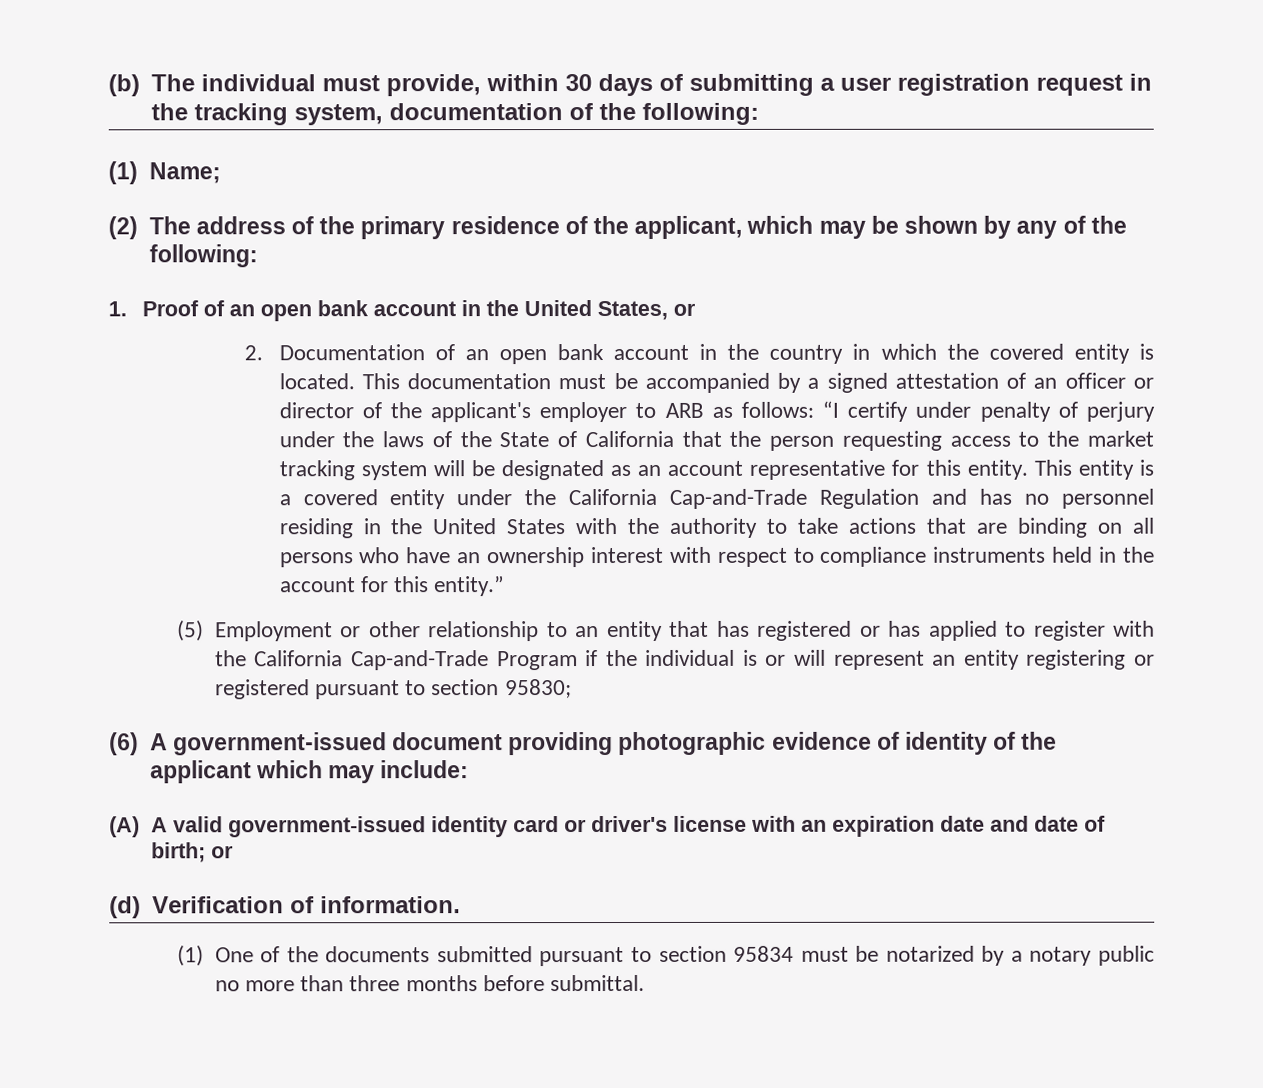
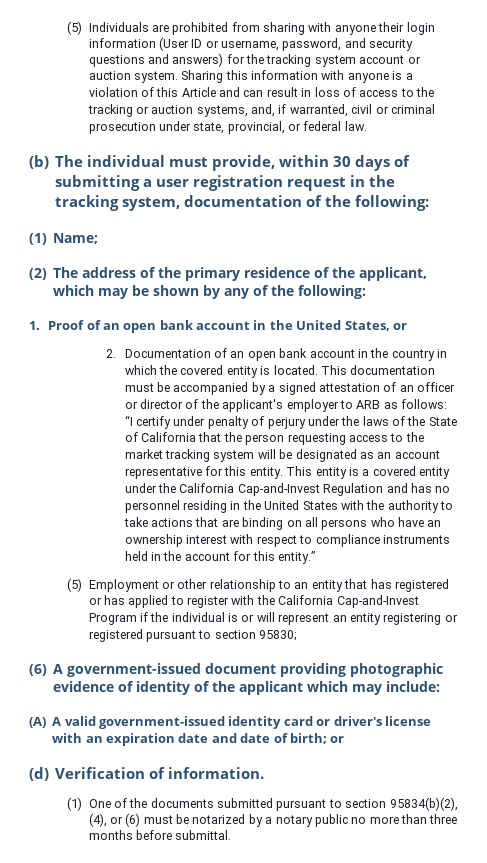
(108, 85) none -> [67,21,435,35] [88,37,414,51] [88,53,421,67] [88,70,413,83] [88,87,435,97] [87,104,435,117] [88,121,367,134] (5) Individuals are prohibited from sharing with anyone their login information (User ID or username, password, and security questions and answers) for the tracking system account or auction system. Sharing this information with anyone is a violation of this Article and can result in loss of access to the tracking or auction systems, and, if warranted, civil or criminal prosecution under state, provincial, or federal law. //
[669,488,808,509] Cap-and-Trade -> [237,483,320,496] Cap-and-Invest
[350,650,489,671] Cap-and-Trade -> [336,595,419,608] Cap-and-Invest
[733,945,795,962] 95834 -> [389,797,458,811] [88,813,141,827] 95834(b)(2), (4), or (6)

